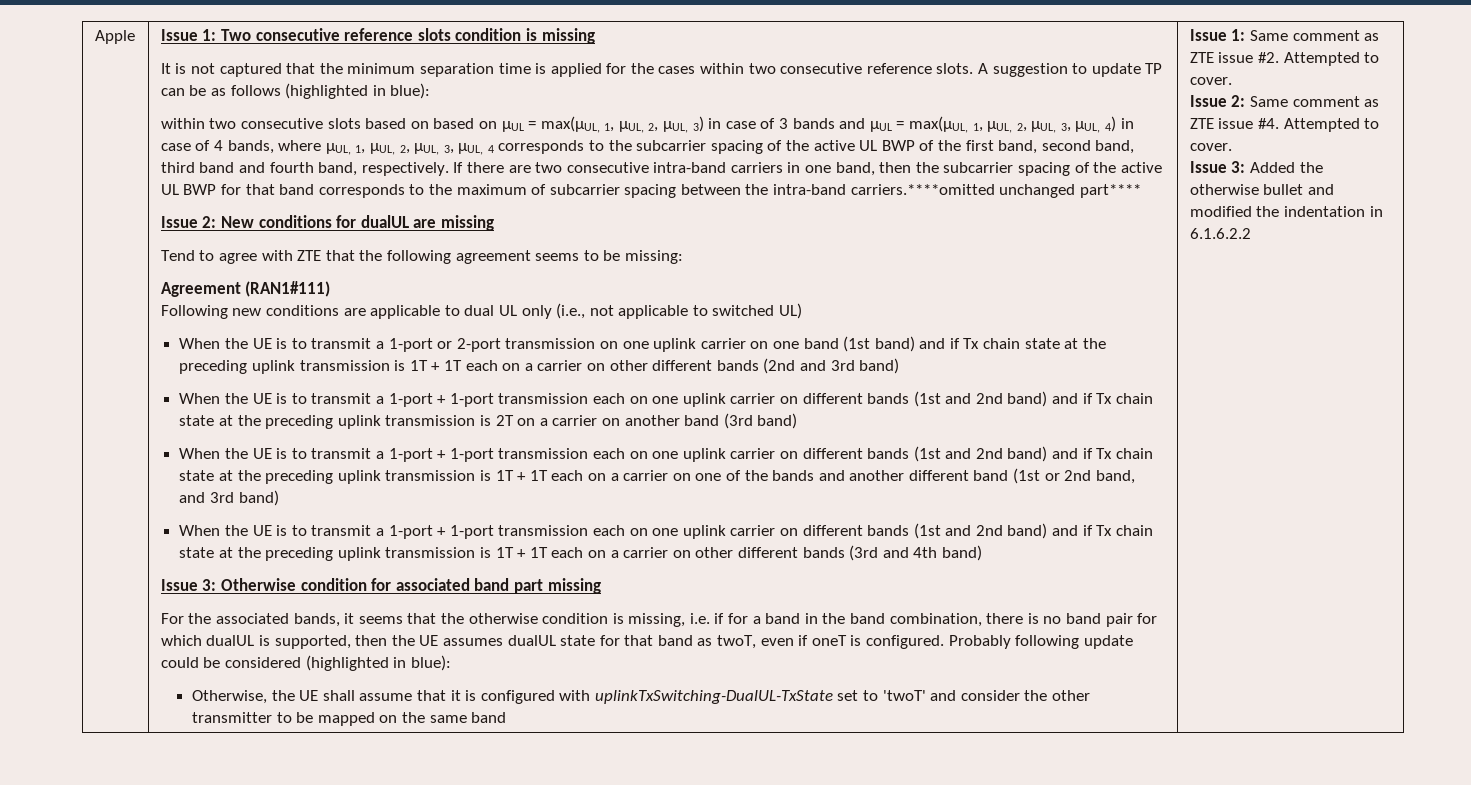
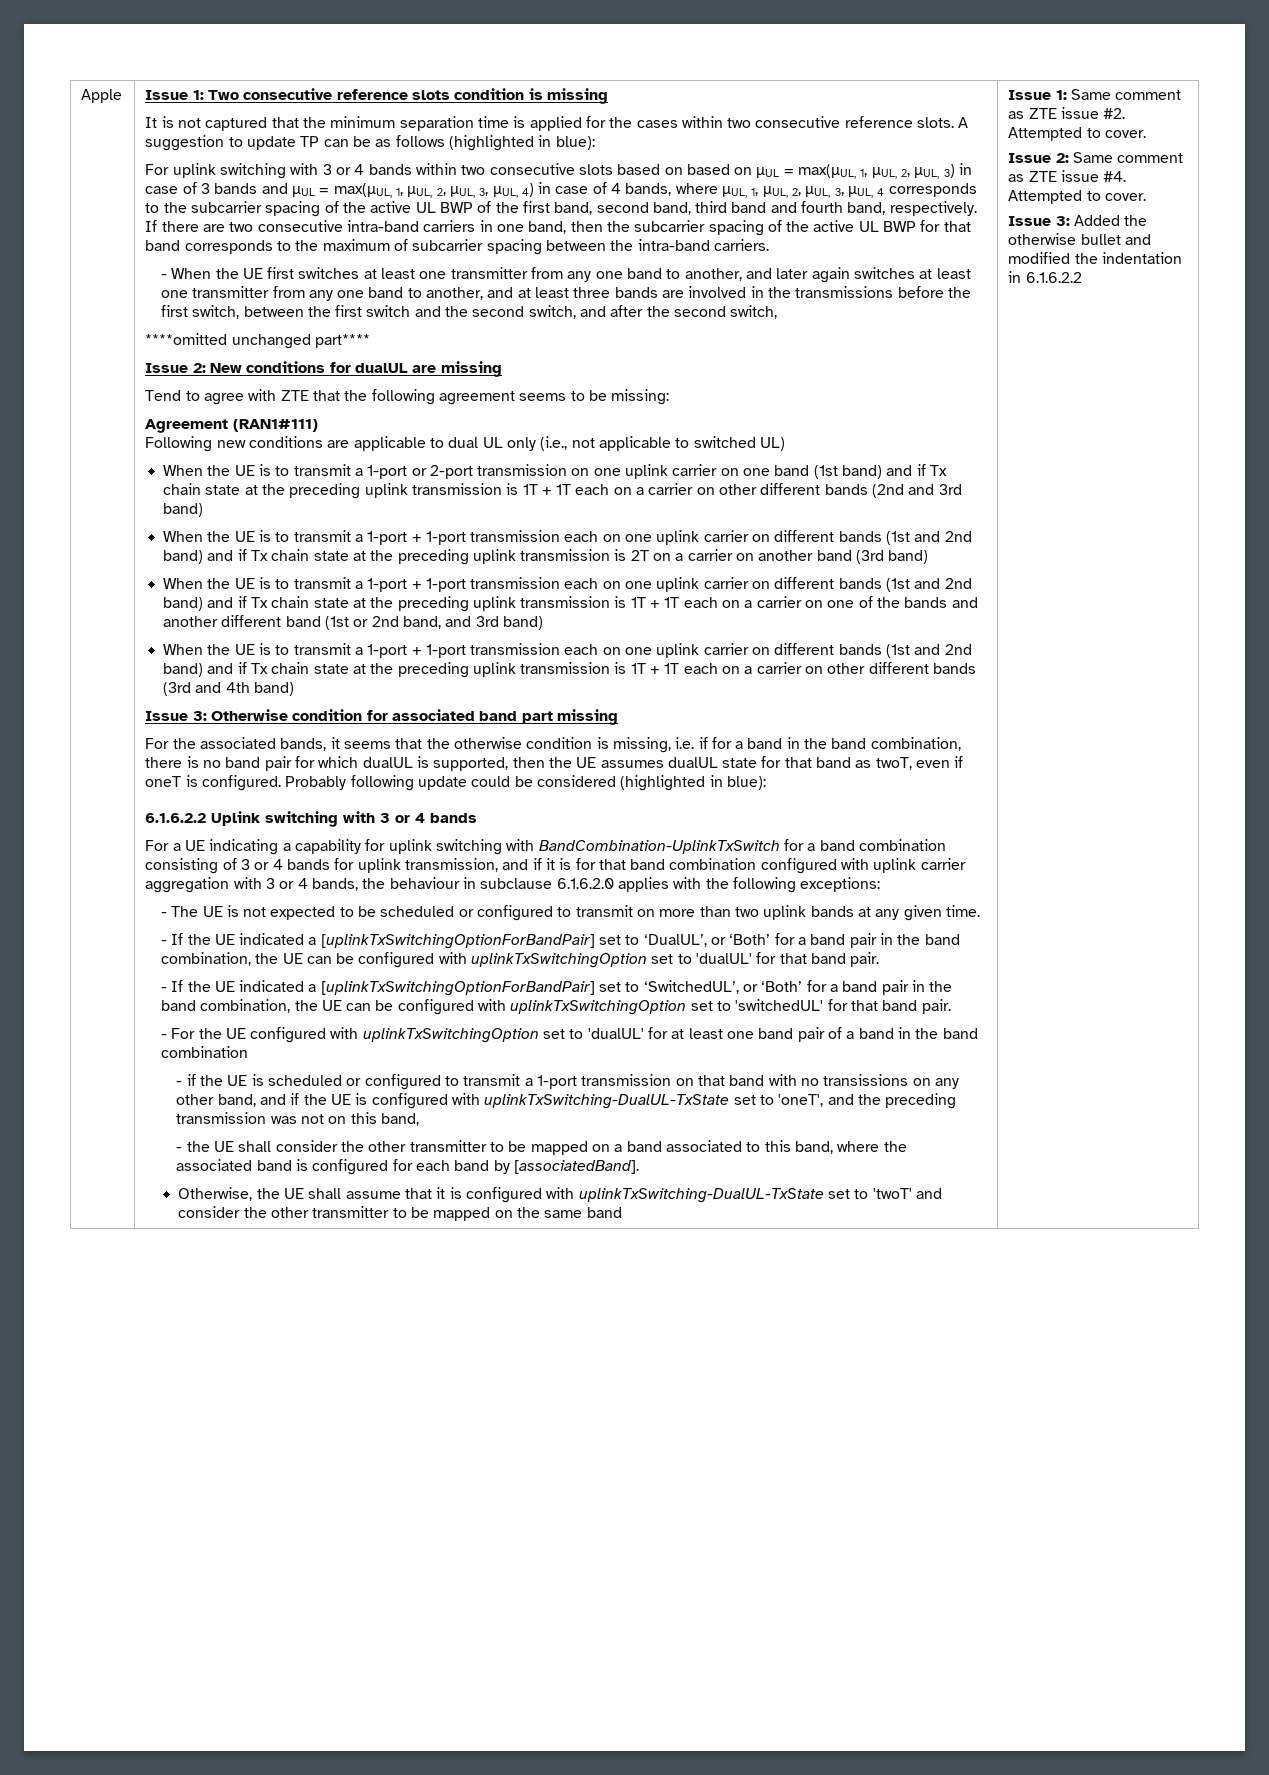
(431, 91) none -> [145,163,412,179] For uplink switching with 3 or 4 bands
[850,184,995,195] carriers.****omitted -> [713,239,769,251] [160,267,971,283] [160,286,971,301] [160,305,778,319] [145,333,228,345] carriers. // - When the UE first switches at least one transmitter from any one band to another, and later again switches at least one transmitter from any one band to another, and at least three bands are involved in the transmissions before the first switch, between the first switch and the second switch, and after the second switch, // ****omitted
(451, 663) none -> [145,811,478,827] [145,839,946,855] [145,858,966,874] [145,877,881,893] [160,905,980,921] [160,933,960,949] [160,952,880,968] [160,980,953,996] [160,999,951,1015] [160,1027,978,1043] [160,1046,248,1058] [176,1074,959,1090] [176,1093,957,1109] [176,1112,420,1126] [176,1140,907,1155] [176,1159,639,1175] // 6.1.6.2.2 Uplink switching with 3 or 4 bands // For a UE indicating a capability for uplink switching with BandCombination-UplinkTxSwitch for a band combination consisting of 3 or 4 bands for uplink transmission, and if it is for that band combination configured with uplink carrier aggregation with 3 or 4 bands, the behaviour in subclause 6.1.6.2.0 applies with the following exceptions: // - The UE is not expected to be scheduled or configured to transmit on more than two uplink bands at any given time. // - If the UE indicated a [uplinkTxSwitchingOptionForBandPair] set to ‘DualUL’, or ‘Both’ for a band pair in the band combination, the UE can be configured with uplinkTxSwitchingOption set to 'dualUL' for that band pair. // - If the UE indicated a [uplinkTxSwitchingOptionForBandPair] set to ‘SwitchedUL’, or ‘Both’ for a band pair in the band combination, the UE can be configured with uplinkTxSwitchingOption set to 'switchedUL' for that band pair. // - For the UE configured with uplinkTxSwitchingOption set to 'dualUL' for at least one band pair of a band in the band combination // - if the UE is scheduled or configured to transmit a 1-port transmission on that band with no transissions on any other band, and if the UE is configured with uplinkTxSwitching-DualUL-TxState set to 'oneT', and the preceding transmission was not on this band, // - the UE shall consider the other transmitter to be mapped on a band associated to this band, where the associated band is configured for each band by [associatedBand].

